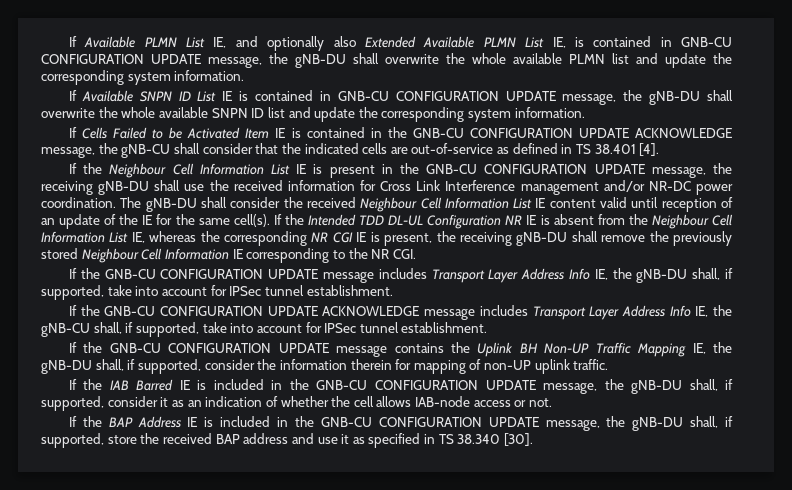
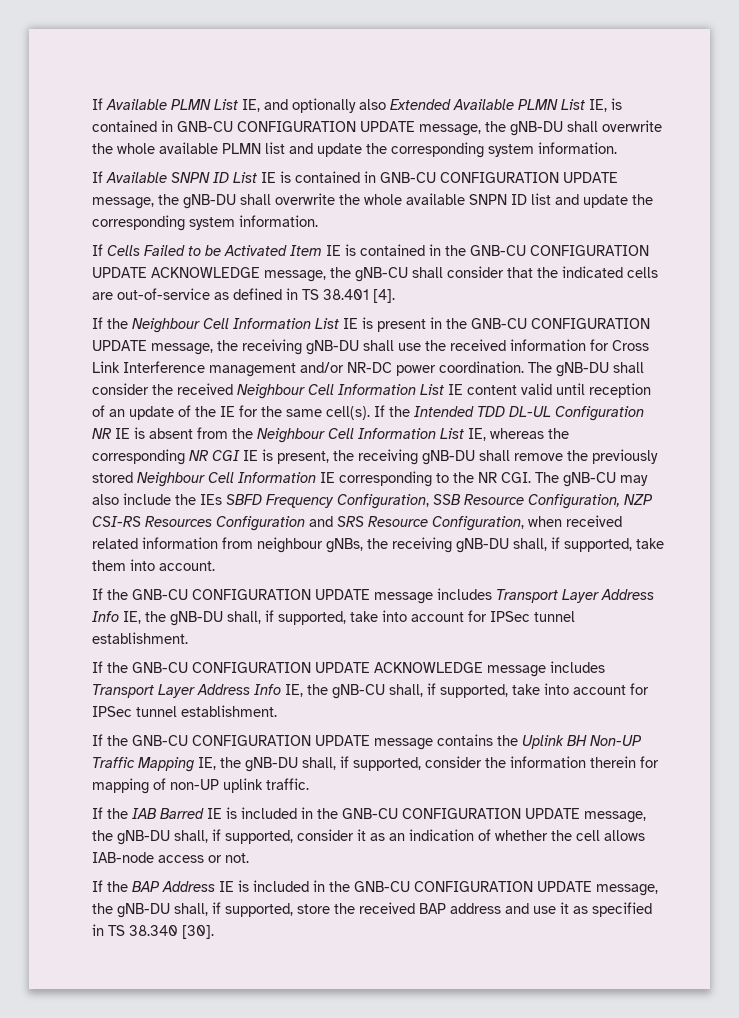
(416, 254) none -> [535,472,648,487] [92,493,653,509] [92,515,622,531] [92,537,664,553] [92,559,215,571] The gNB-CU may also include the IEs SBFD Frequency Configuration, SSB Resource Configuration, NZP CSI-RS Resources Configuration and SRS Resource Configuration, when received related information from neighbour gNBs, the receiving gNB-DU shall, if supported, take them into account.

